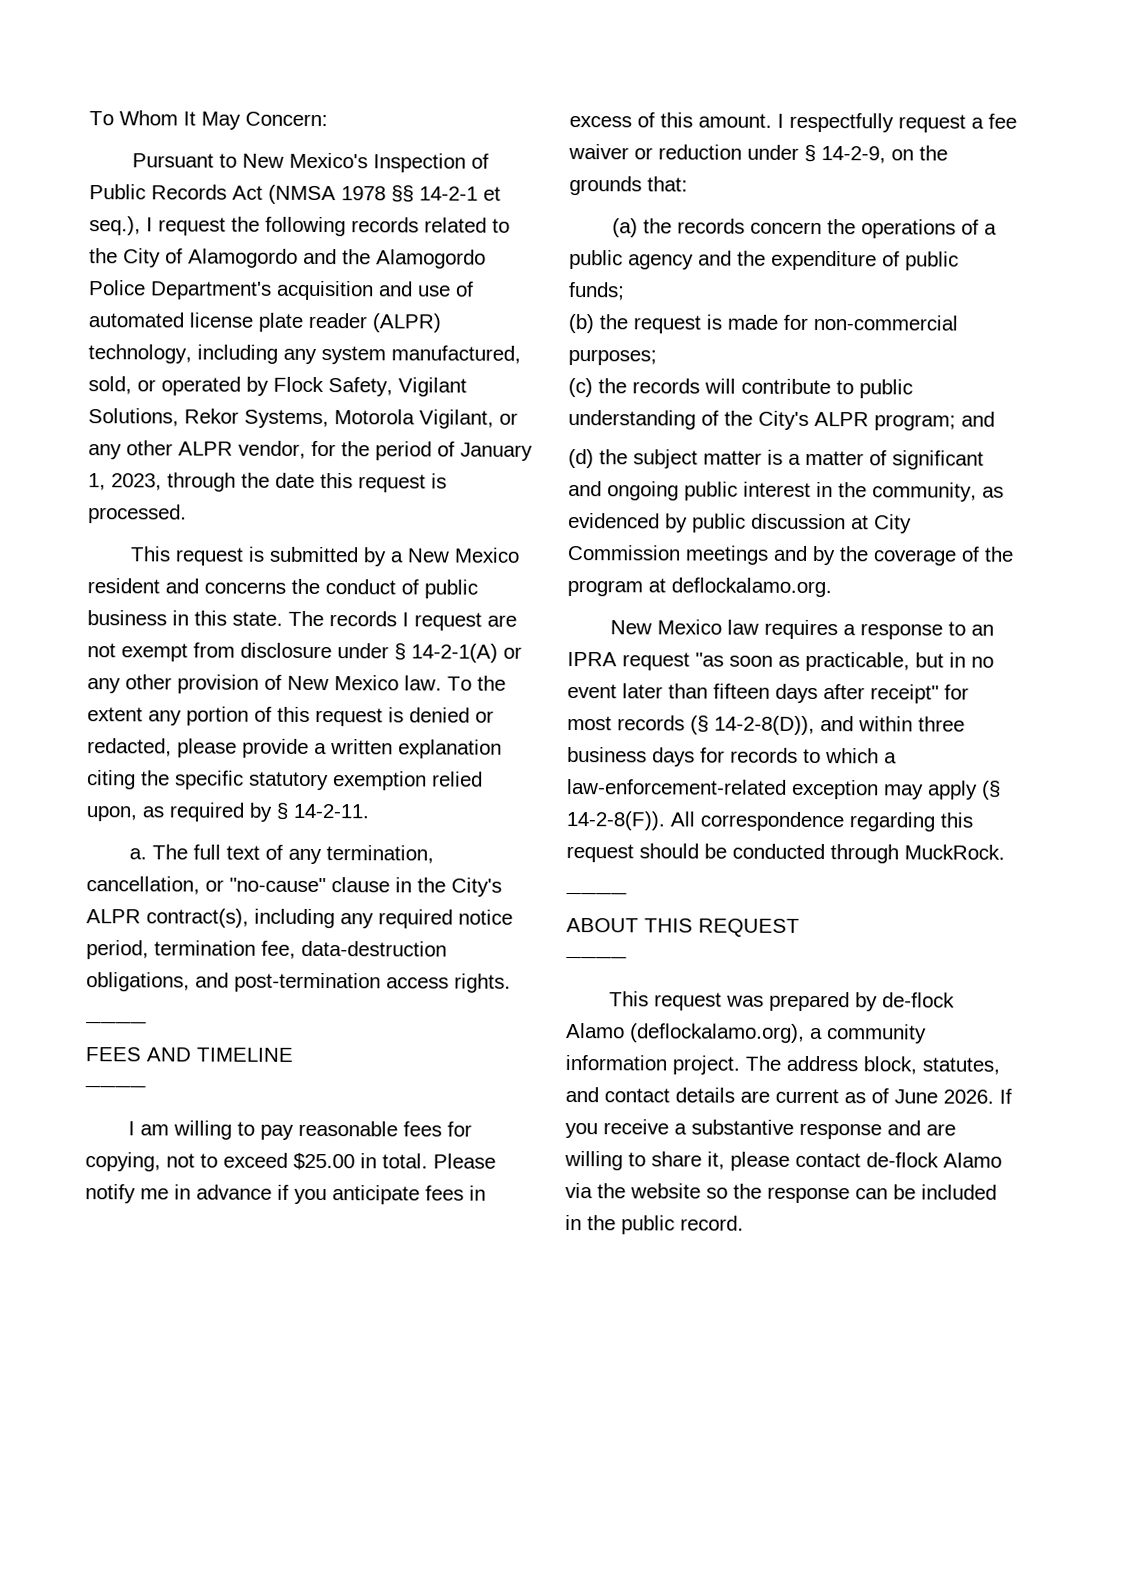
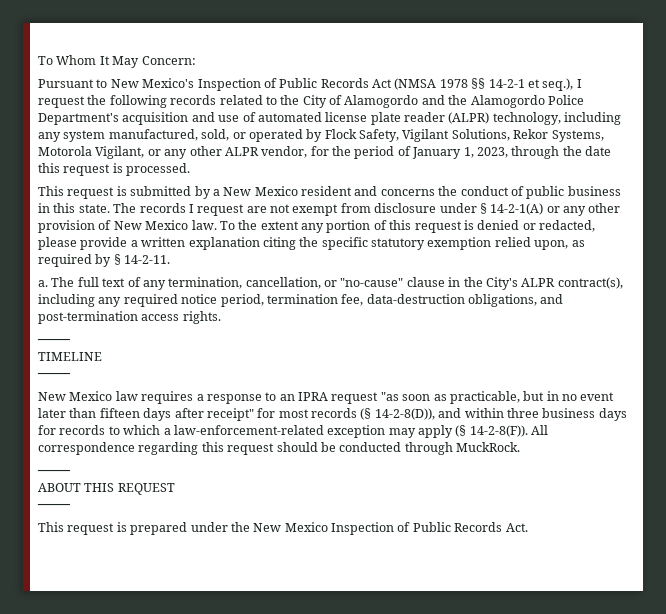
[85,1047,191,1062] FEES AND -> (70, 341) none
[128,1120,473,1140] [85,1152,496,1172] [85,1184,486,1205] [569,112,1017,133] [568,144,948,164] [569,176,688,196] [612,218,998,239] [569,250,959,271] [568,282,625,301] [568,314,958,334] [568,349,657,366] [568,378,913,399] [568,410,995,431] [568,449,984,470] [568,481,1004,502] [568,513,912,534] [567,545,1014,566] [567,577,832,598] // I am willing to pay reasonable fees for copying, not to exceed $25.00 in total. Please notify me in advance if you anticipate fees in excess of this amount. I respectfully request a fee waiver or reduction under § 14-2-9, on the grounds that: // (a) the records concern the operations of a public agency and the expenditure of public funds; // (b) the request is made for non-commercial purposes; // (c) the records will contribute to public understanding of the City's ALPR program; and // (d) the subject matter is a matter of significant and ongoing public interest in the community, as evidenced by public discussion at City Commission meetings and by the coverage of the program at deflockalamo.org. -> (70, 375) none
[726,991,956,1012] [566,1023,927,1044] [565,1055,1000,1075] [565,1087,1012,1104] [565,1119,956,1140] [564,1151,1002,1171] [565,1183,997,1204] [565,1215,744,1235] was prepared by de-flock Alamo (deflockalamo.org), a community information project. The address block, statutes, and contact details are current as of June 2026. If you receive a substantive response and are willing to share it, please contact de-flock Alamo via the website so the response can be included in the public record. -> [116,522,528,535] is prepared under the New Mexico Inspection of Public Records Act.

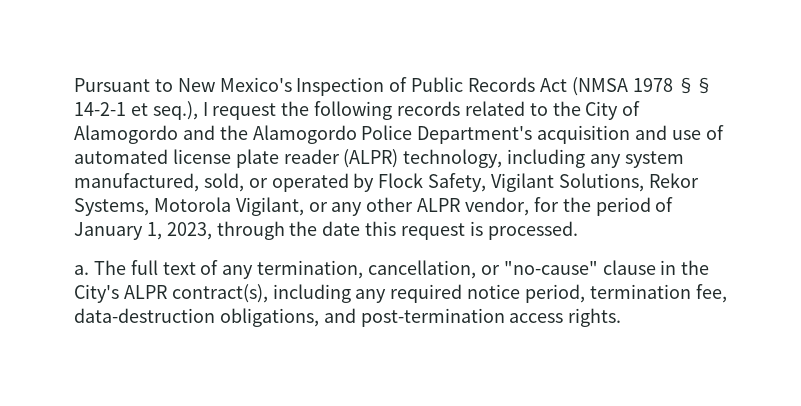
[38,55,196,68] To Whom It May Concern: // -> (74, 85) none
[38,186,621,199] [38,203,621,216] [38,220,595,233] [38,237,585,250] [38,254,171,267] // This request is submitted by a New Mexico resident and concerns the conduct of public business in this state. The records I request are not exempt from disclosure under § 14-2-1(A) or any other provision of New Mexico law. To the extent any portion of this request is denied or redacted, please provide a written explanation citing the specific statutory exemption relied upon, as required by § 14-2-11. -> (578, 230) none
[37,338,70,344] [38,352,102,361] [37,372,70,378] [38,391,615,404] [38,408,627,421] [38,425,549,438] [38,442,520,455] [37,469,70,475] [38,483,175,495] [37,503,70,509] [38,522,528,535] // ──── // TIMELINE // ──── // New Mexico law requires a response to an IPRA request "as soon as practicable, but in no event later than fifteen days after receipt" for most records (§ 14-2-8(D)), and within three business days for records to which a law-enforcement-related exception may apply (§ 14-2-8(F)). All correspondence regarding this request should be conducted through MuckRock. // ──── // ABOUT THIS REQUEST // ──── // This request is prepared under the New Mexico Inspection of Public Records Act. -> (622, 317) none

